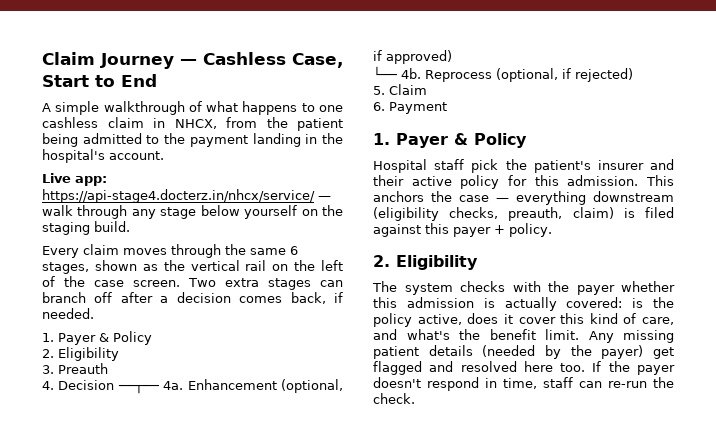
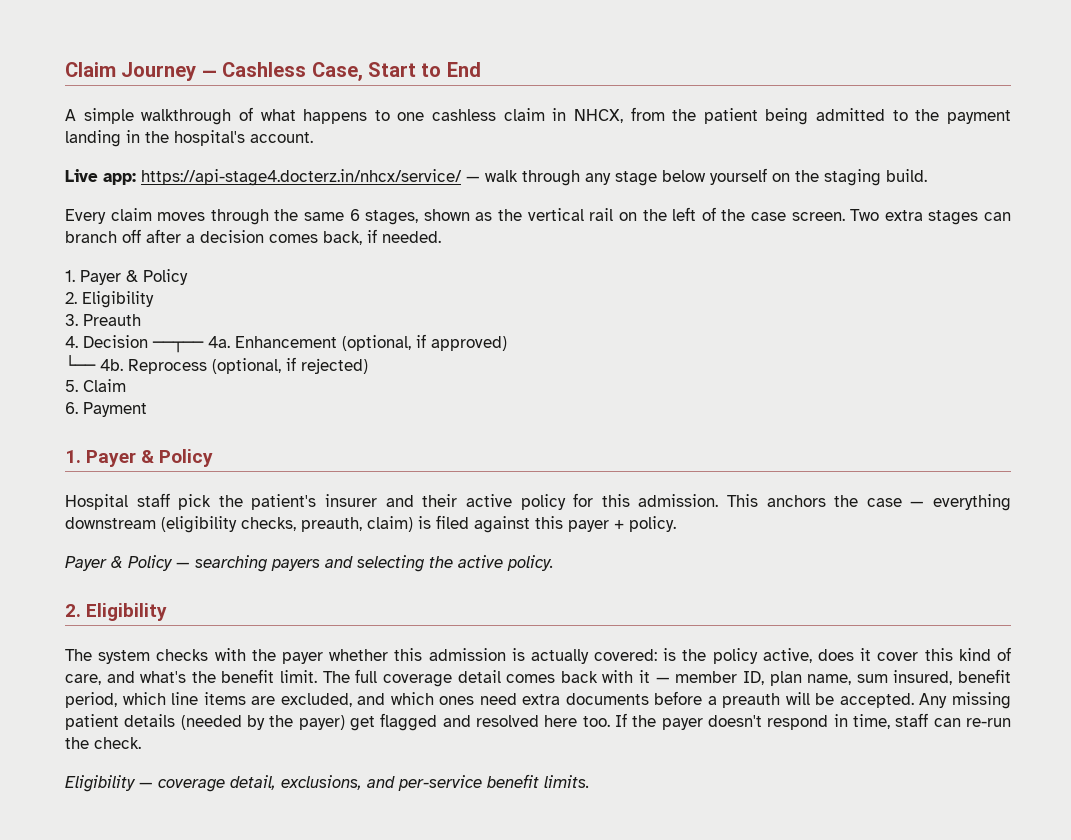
(552, 230) none -> [65,555,554,572] // Payer & Policy — searching payers and selecting the active policy.
(579, 334) none -> [322,669,1011,687] [65,691,914,708] The full coverage detail comes back with it — member ID, plan name, sum insured, benefit period, which line items are excluded, and which ones need extra documents before a preauth will be accepted.
(415, 398) none -> [65,774,590,792] // Eligibility — coverage detail, exclusions, and per-service benefit limits.

